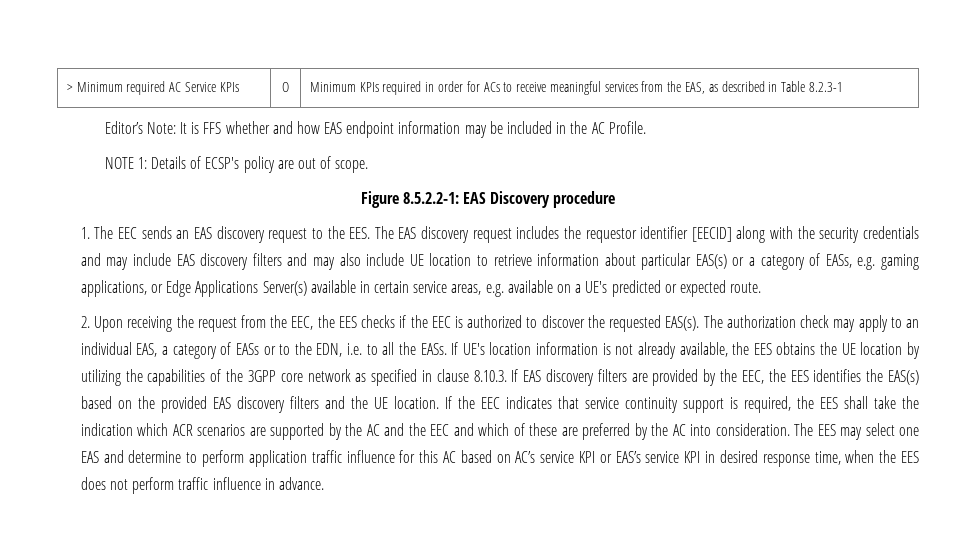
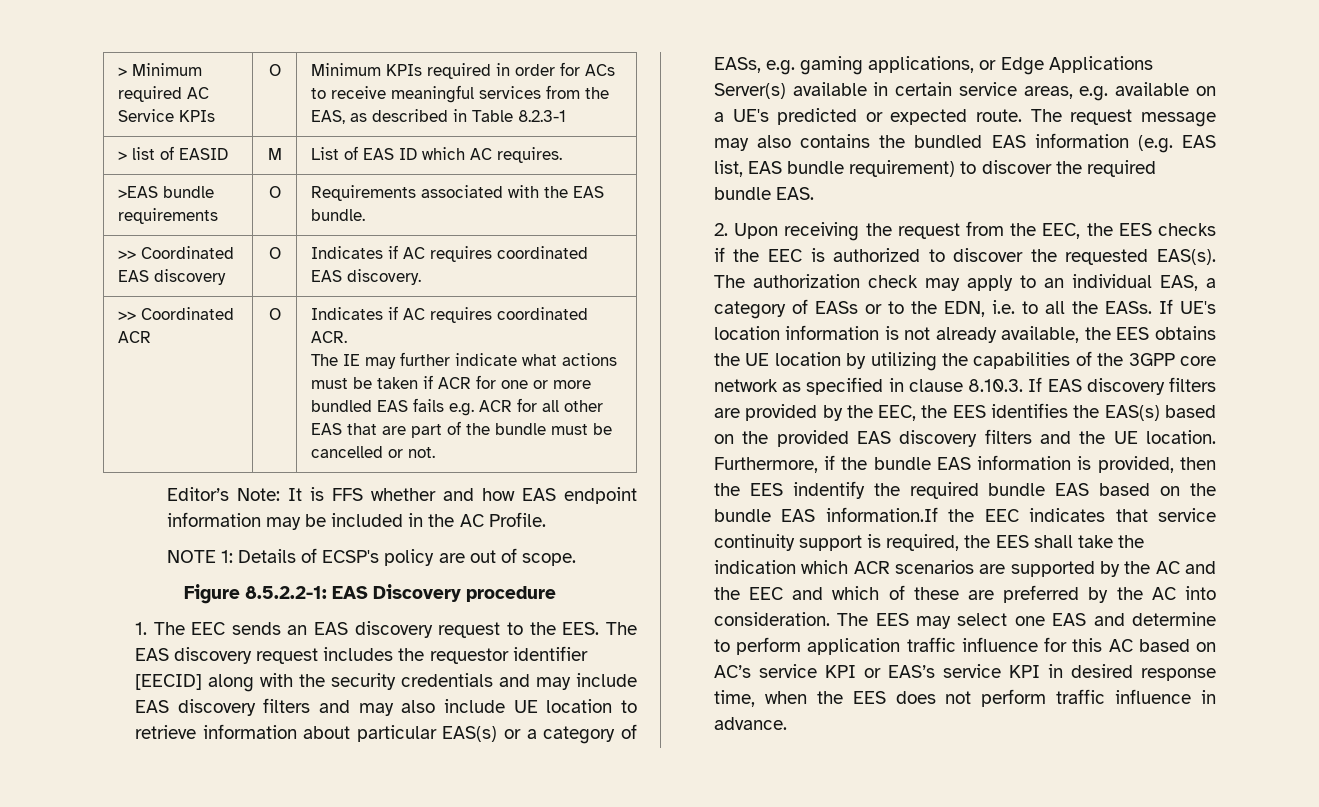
(843, 87) none -> [117,146,228,160] [267,148,282,160] [310,146,562,163] [117,186,214,198] [117,208,218,224] [268,186,281,198] [310,185,604,201] [310,209,365,221] [117,246,234,259] [117,269,226,285] [268,247,281,259] [310,245,588,262] [310,269,421,285] [117,307,234,320] [117,331,151,343] [268,308,281,320] [310,306,588,323] [310,331,347,343] [310,352,617,369] [310,375,591,389] [310,398,603,416] [310,421,612,438] [310,446,435,458] // > list of EASID | M | List of EAS ID which AC requires. // >EAS bundle requirements | O | Requirements associated with the EAS bundle. // >> Coordinated EAS discovery | O | Indicates if AC requires coordinated EAS discovery. // >> Coordinated ACR | O | Indicates if AC requires coordinated ACR. // The IE may further indicate what actions must be taken if ACR for one or more bundled EAS fails e.g. ACR for all other EAS that are part of the bundle must be cancelled or not.
(762, 287) none -> [1030,109,1216,127] [713,133,1216,153] [713,160,1156,177] [713,187,815,200] The request message may also contains the bundled EAS information (e.g. EAS list, EAS bundle requirement) to discover the required bundle EAS.
[444,396,452,409] If -> [713,455,1216,473] [713,481,1216,499] [713,507,938,522] Furthermore, if the bundle EAS information is provided, then the EES indentify the required bundle EAS based on the bundle EAS information.If

